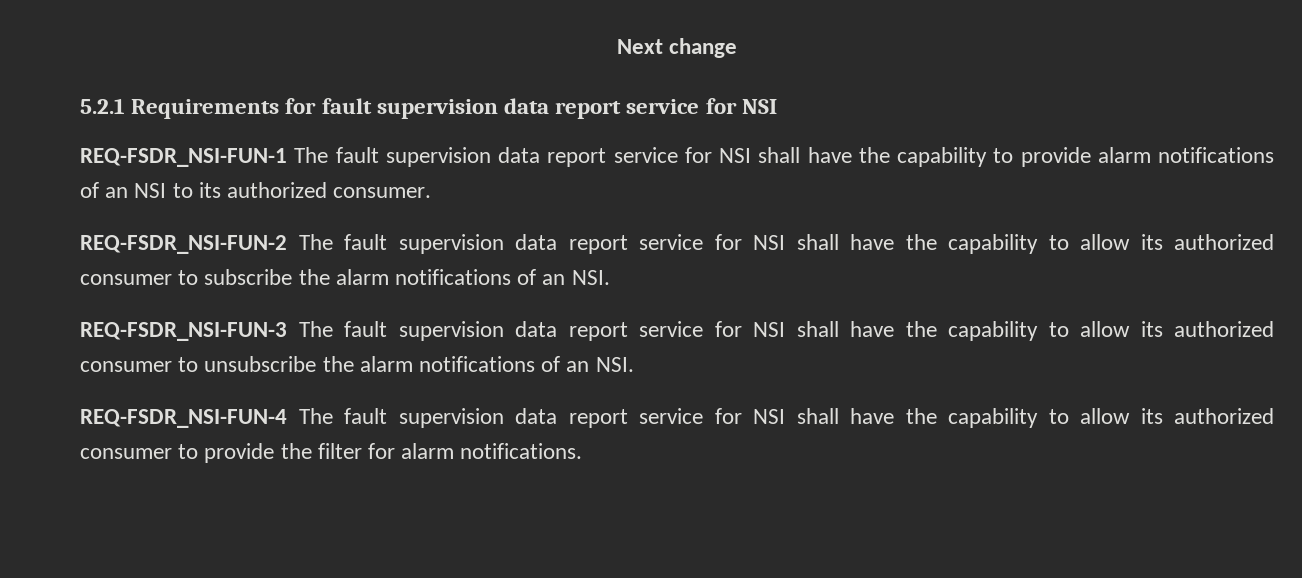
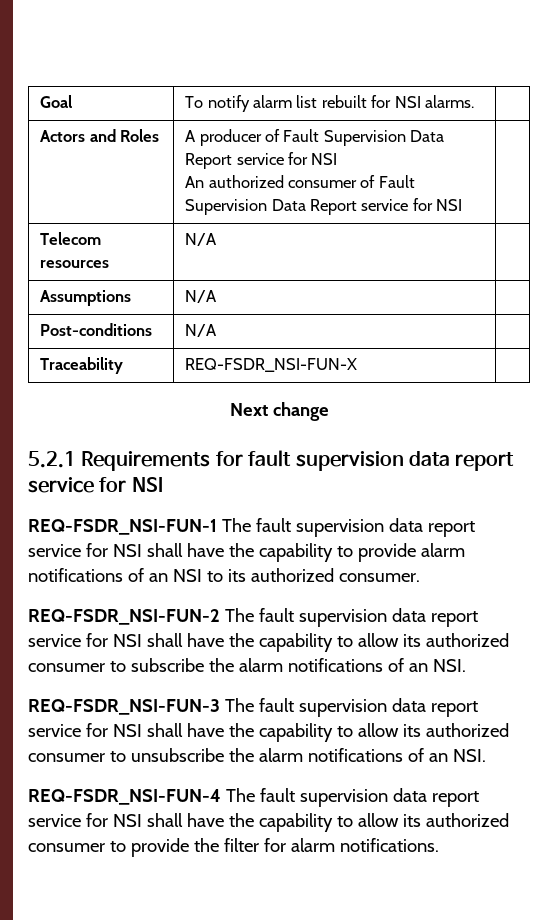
(616, 46) none -> [40,95,73,108] [185,95,475,112] [40,129,160,142] [185,129,445,146] [185,152,338,169] [185,175,415,188] [185,198,463,215] [40,232,102,245] [40,260,110,268] [185,233,218,246] [40,290,132,306] [185,290,218,303] [40,323,153,336] [185,324,218,337] [40,357,124,374] [185,358,358,372] Goal | To notify alarm list rebuilt for NSI alarms. | // Actors and Roles | A producer of Fault Supervision Data Report service for NSI // An authorized consumer of Fault Supervision Data Report service for NSI | // Telecom resources | N/A | // Assumptions | N/A | // Post-conditions | N/A | // Traceability | REQ-FSDR_NSI-FUN-X | //

